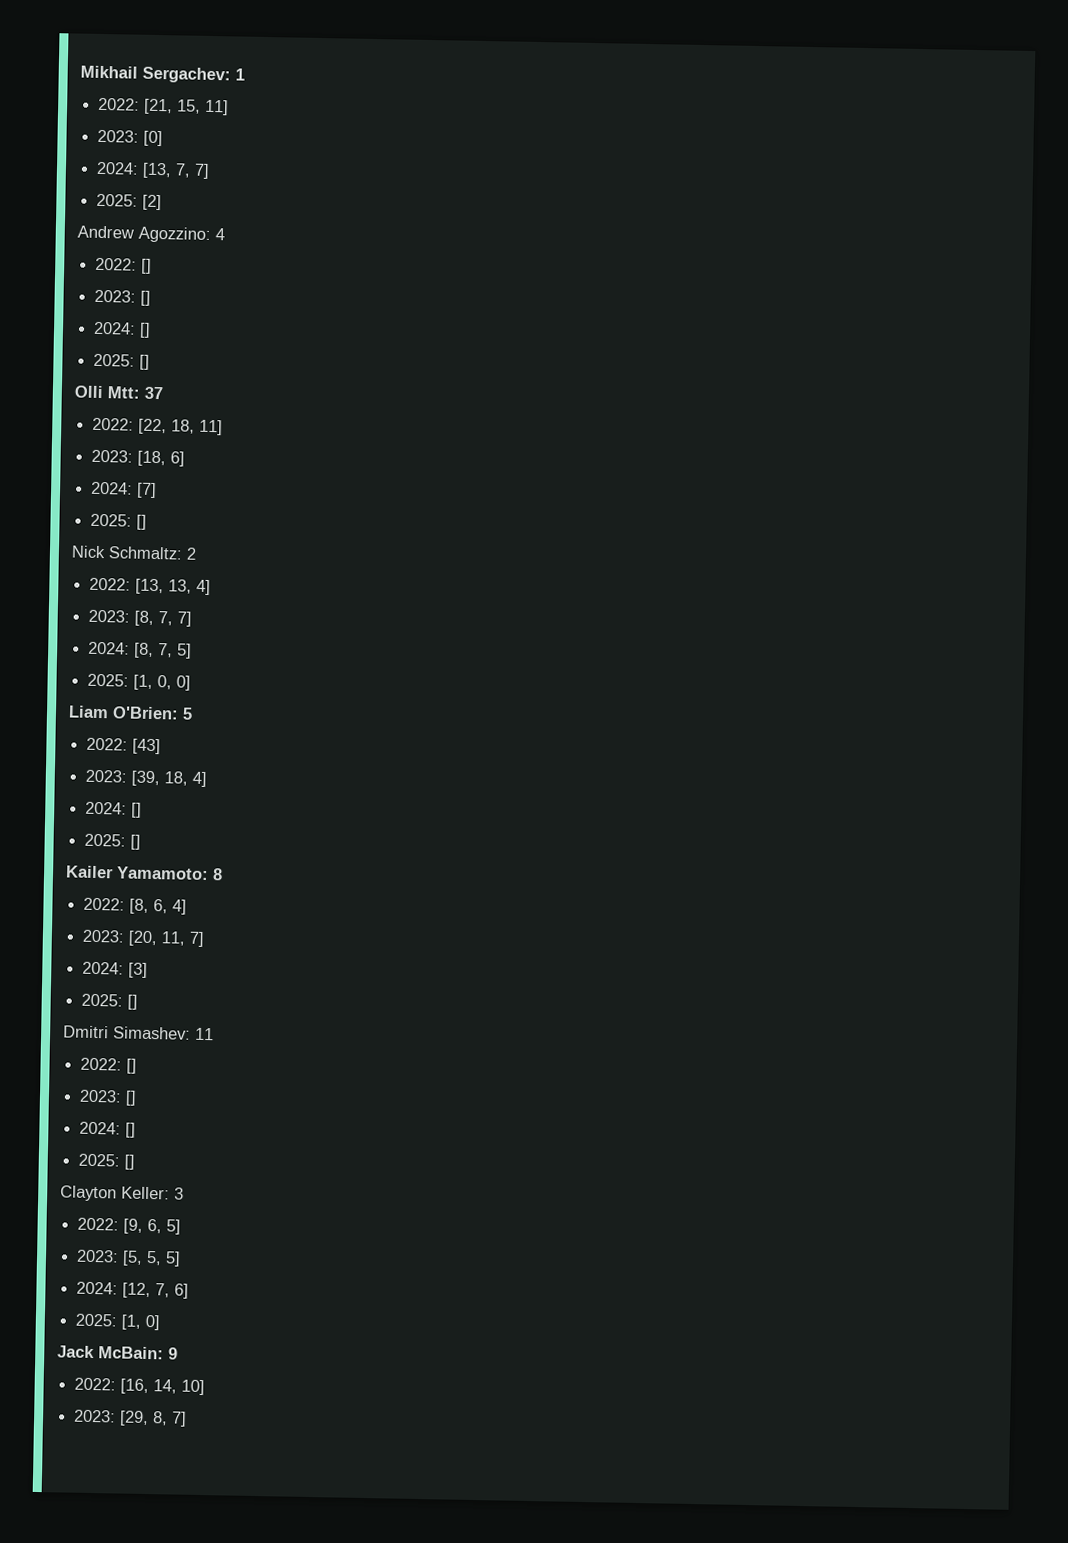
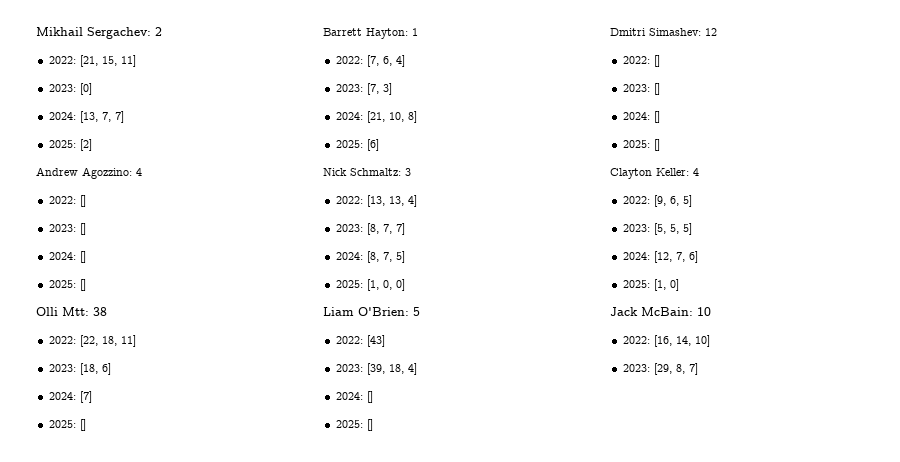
[235,68,245,81] 1 -> [155,27,162,36] 2
[144,386,163,400] 37 -> [93,307,107,316] 38
(148, 522) none -> [323,28,418,39] [335,55,405,67] [335,83,392,95] [335,111,417,123] [335,139,379,151] // Barrett Hayton: 1 // 2022: [7, 6, 4] // 2023: [7, 3] // 2024: [21, 10, 8] // 2025: [6]
[186,547,197,560] 2 -> [405,168,411,176] 3
[65,865,223,881] [83,897,188,915] [82,929,206,947] [82,961,149,978] [81,993,139,1010] // Kailer Yamamoto: 8 // 2022: [8, 6, 4] // 2023: [20, 11, 7] // 2024: [3] // 2025: [] -> (373, 425) none
[195,1027,214,1041] 11 -> [705,28,717,36] 12
[174,1187,184,1200] 3 -> [693,168,699,176] 4
[168,1347,178,1360] 9 -> [697,307,711,316] 10

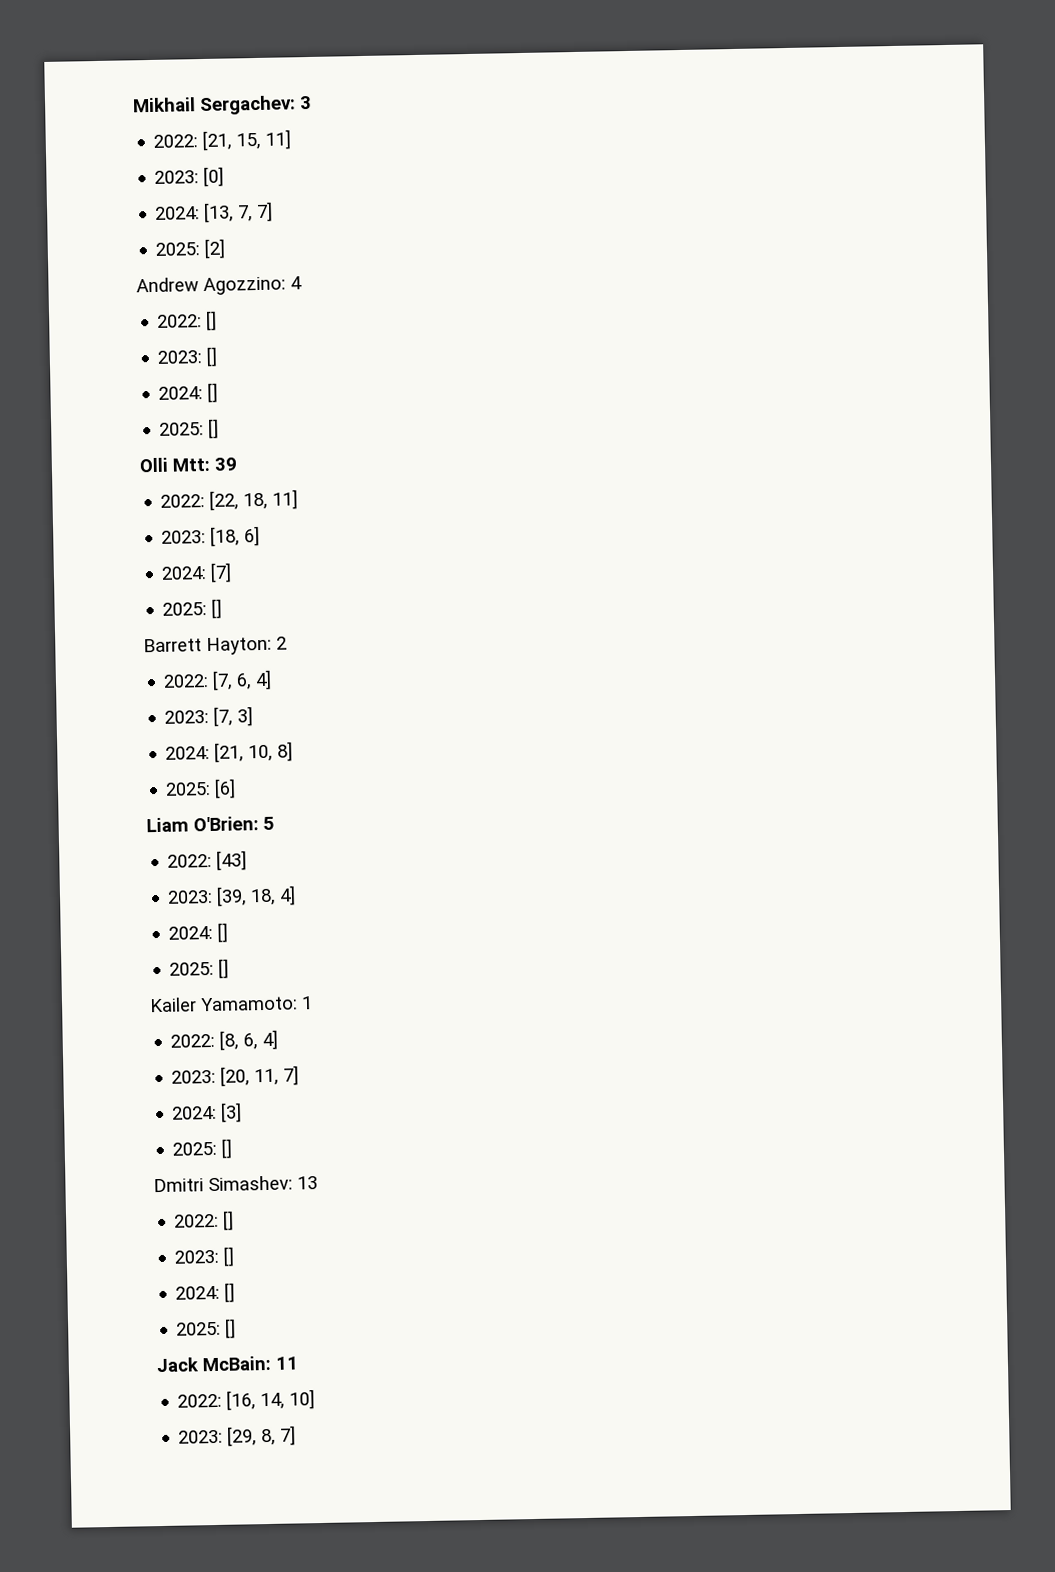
[155,27,162,36] 2 -> [299,95,312,110] 3
[93,307,107,316] 38 -> [214,457,238,471] 39
[412,28,418,36] 1 -> [276,636,287,650] 2
[323,168,411,176] [335,195,417,207] [335,223,405,235] [335,251,405,263] [335,279,405,291] // Nick Schmaltz: 3 // 2022: [13, 13, 4] // 2023: [8, 7, 7] // 2024: [8, 7, 5] // 2025: [1, 0, 0] -> (237, 788) none
(373, 425) none -> [149,996,313,1013] [170,1029,279,1051] [171,1065,300,1087] [171,1102,243,1123] [172,1138,233,1159] // Kailer Yamamoto: 1 // 2022: [8, 6, 4] // 2023: [20, 11, 7] // 2024: [3] // 2025: []
[705,28,717,36] [622,55,660,67] [622,83,660,95] [622,111,660,123] [622,139,660,151] [610,168,699,179] [622,195,692,207] [622,223,692,235] [622,251,698,263] [622,279,679,291] 12 // 2022: [] // 2023: [] // 2024: [] // 2025: [] // Clayton Keller: 4 // 2022: [9, 6, 5] // 2023: [5, 5, 5] // 2024: [12, 7, 6] // 2025: [1, 0] -> [297,1176,318,1190] [174,1210,235,1231] [174,1246,236,1267] [175,1282,236,1303] [176,1318,237,1339] 13 // 2022: [] // 2023: [] // 2024: [] // 2025: []
[697,307,711,316] 10 -> [275,1356,298,1370] 11

